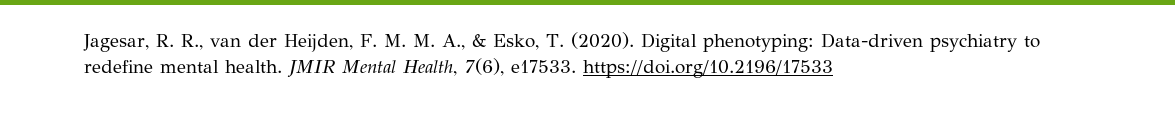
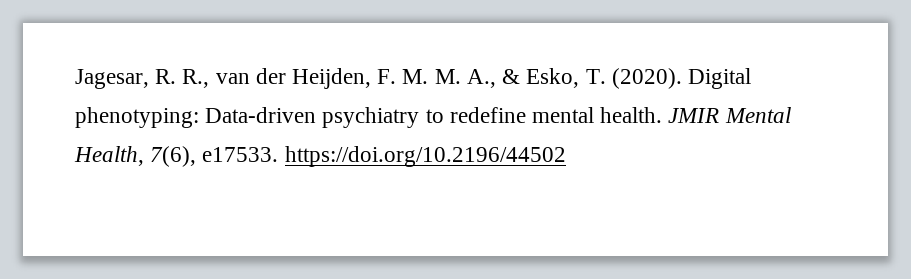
[582,60,833,78] https://doi.org/10.2196/17533 -> [284,146,566,167] https://doi.org/10.2196/44502

